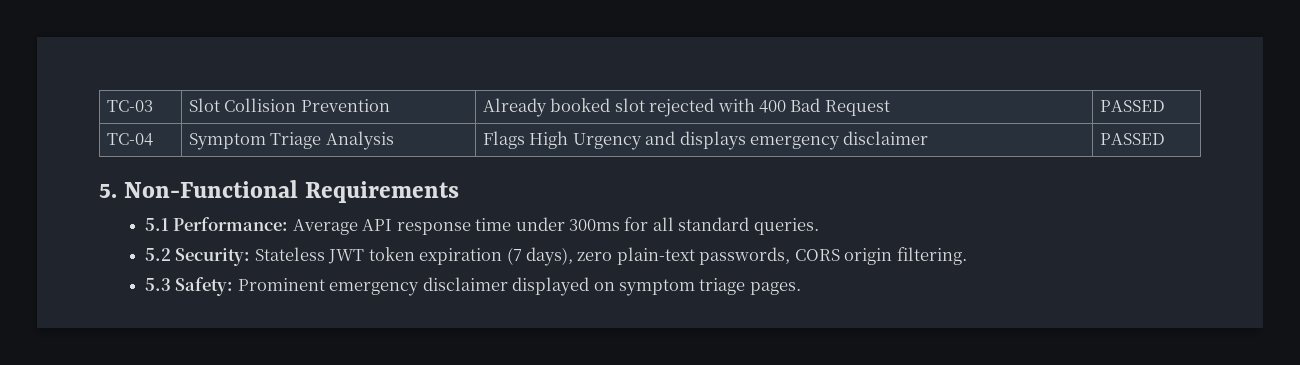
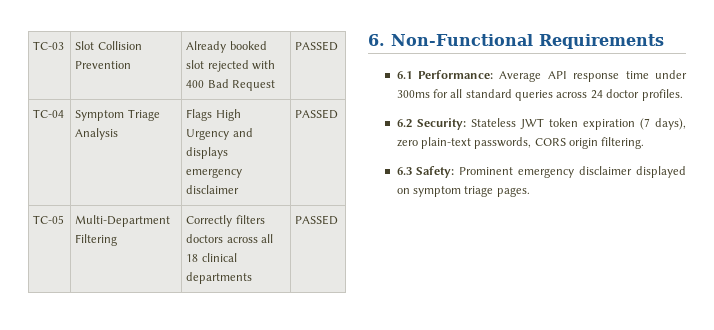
[99,184,117,198] // 5. -> [33,215,65,224] [75,215,171,227] [75,234,118,246] [186,215,265,227] [186,234,274,243] [186,253,237,262] [186,272,253,284] [295,215,339,225] [368,34,385,46] // TC-05 | Multi-Department Filtering | Correctly filters doctors across all 18 clinical departments | PASSED // 6.
[144,218,169,231] 5.1 -> [396,71,412,79] 6.1
[753,218,819,235] [144,248,171,261] queries. // 5.2 -> [515,89,683,101] [396,119,412,128] queries across 24 doctor profiles. // 6.2
[144,278,171,291] 5.3 -> [396,167,412,175] 6.3

